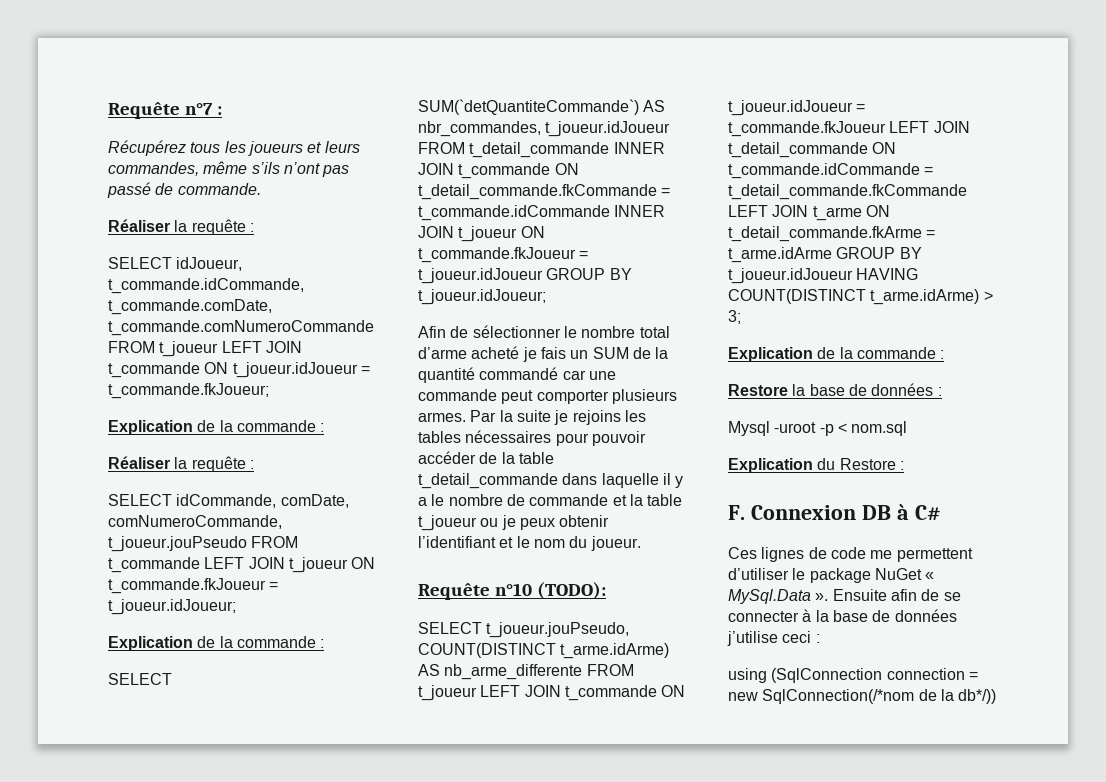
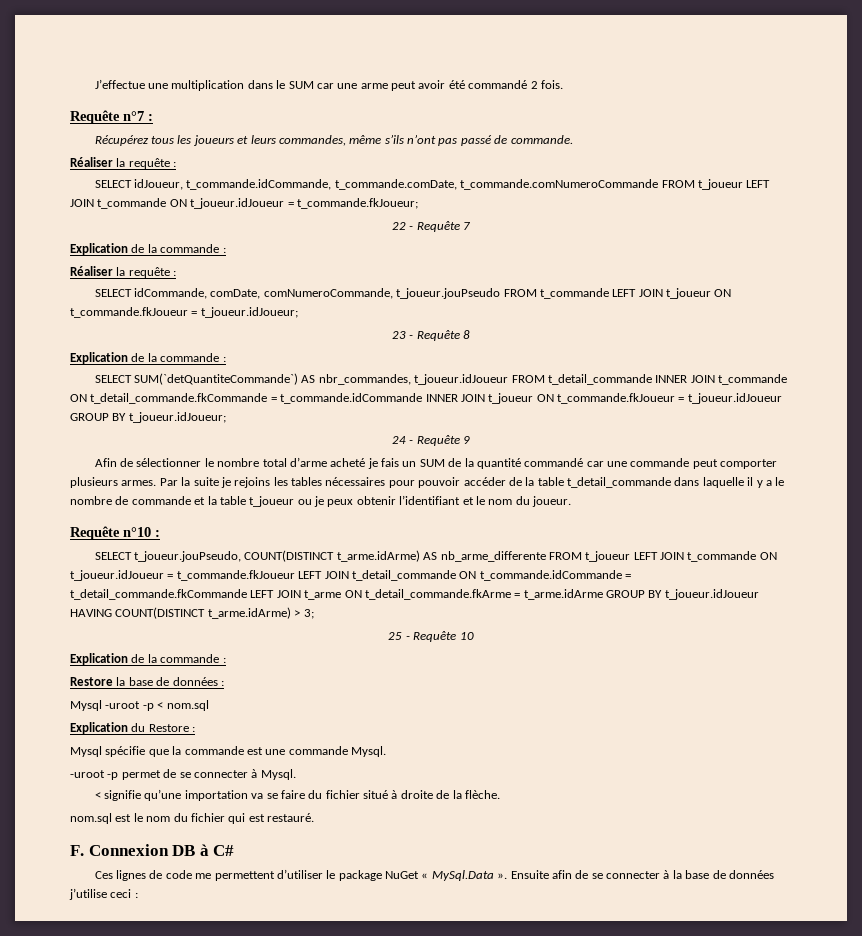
(108, 110) none -> [94,79,563,91] J’effectue une multiplication dans le SUM car une arme peut avoir été commandé 2 fois. //
(269, 391) none -> [391,221,471,232] // 22 - Requête 7
(236, 607) none -> [391,330,471,341] // 23 - Requête 8
(546, 297) none -> [391,435,471,446] // 24 - Requête 9
[537,582,607,600] (TODO): -> [155,530,160,537] :
(741, 317) none -> [388,631,474,642] // 25 - Requête 10
(904, 465) none -> [70,746,386,757] [70,769,296,780] [94,789,500,801] [70,813,314,824] // Mysql spécifie que la commande est une commande Mysql. // -uroot -p permet de se connecter à Mysql. // < signifie qu’une importation va se faire du fichier situé à droite de la flèche. // nom.sql est le nom du fichier qui est restauré.
[728,668,978,683] [728,689,997,704] // using (SqlConnection connection = new SqlConnection(/*nom de la db*/)) -> (138, 895) none

